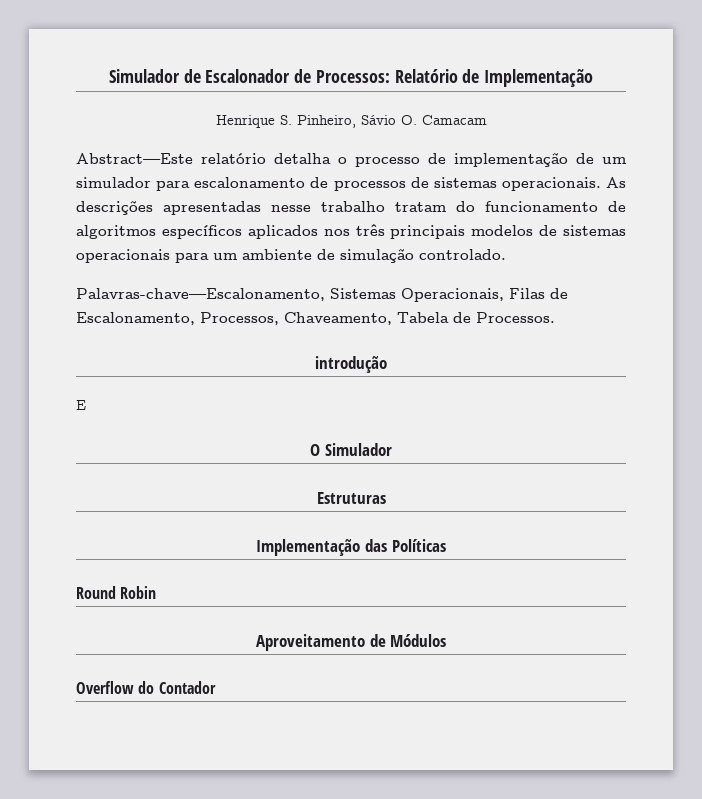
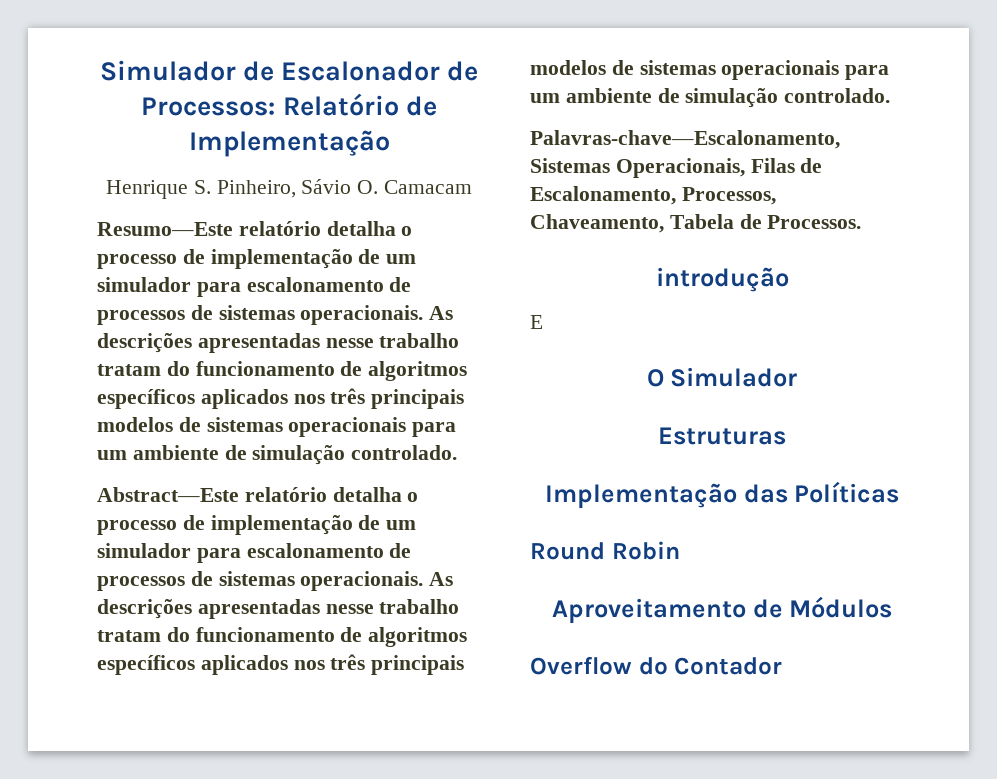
(487, 120) none -> [97,221,413,236] [97,249,417,269] [97,277,412,297] [97,305,454,325] [97,333,460,353] [97,361,468,381] [97,388,465,409] [97,417,457,437] [97,445,458,465] // Resumo—Este relatório detalha o processo de implementação de um simulador para escalonamento de processos de sistemas operacionais. As descrições apresentadas nesse trabalho tratam do funcionamento de algoritmos específicos aplicados nos três principais modelos de sistemas operacionais para um ambiente de simulação controlado.

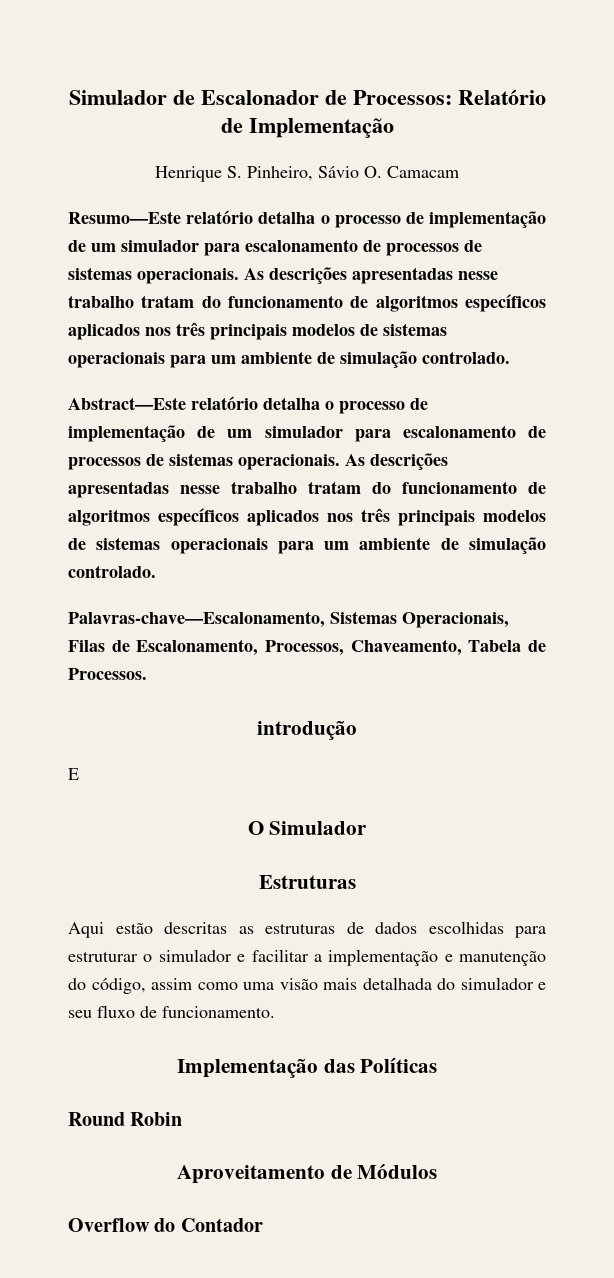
(786, 436) none -> [68,921,546,938] [68,949,546,966] [68,977,546,994] [68,1005,275,1018] // Aqui estão descritas as estruturas de dados escolhidas para estruturar o simulador e facilitar a implementação e manutenção do código, assim como uma visão mais detalhada do simulador e seu fluxo de funcionamento.

